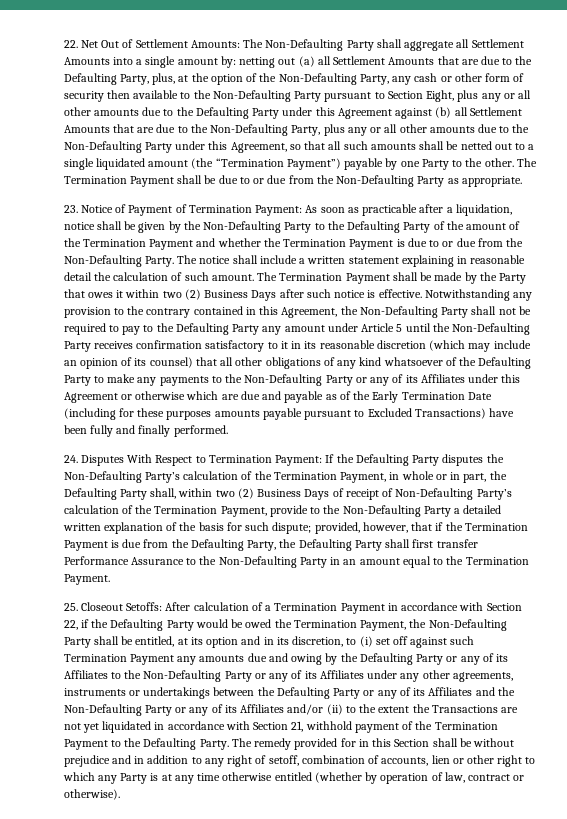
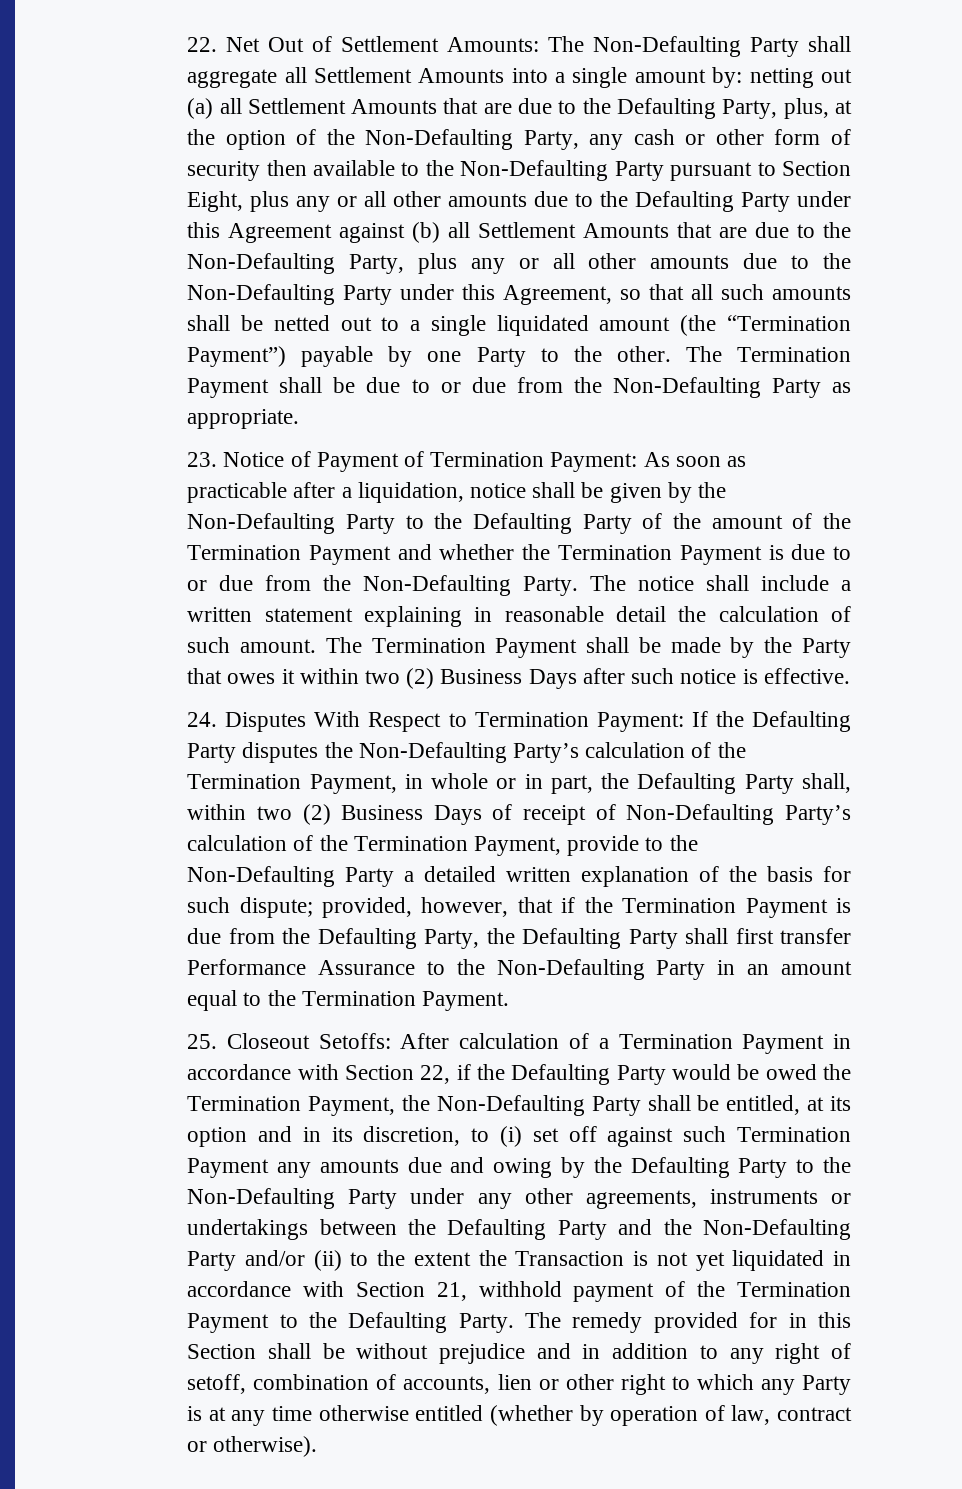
[424,289,532,301] [63,306,531,318] [63,323,530,335] [63,340,531,352] [63,357,532,369] [63,374,521,386] [63,391,492,403] [63,408,515,420] [63,425,228,437] Notwithstanding any provision to the contrary contained in this Agreement, the Non-Defaulting Party shall not be required to pay to the Defaulting Party any amount under Article 5 until the Non-Defaulting Party receives confirmation satisfactory to it in its reasonable discretion (which may include an opinion of its counsel) that all other obligations of any kind whatsoever of the Defaulting Party to make any payments to the Non-Defaulting Party or any of its Affiliates under this Agreement or otherwise which are due and payable as of the Early Termination Date (including for these purposes amounts payable pursuant to Excluded Transactions) have been fully and finally performed. -> (850, 676) none
[446,653,508,665] [63,670,364,682] or any of its Affiliates to the Non-Defaulting Party or any of its Affiliates -> [796,1157,851,1173] [187,1188,398,1209] to the Non-Defaulting Party
[363,687,515,699] [63,704,285,716] or any of its Affiliates and the Non-Defaulting Party or any of its Affiliates -> [618,1219,851,1240] [187,1251,237,1271] and the Non-Defaulting Party
[431,705,518,713] Transactions are -> [515,1251,649,1266] Transaction is

